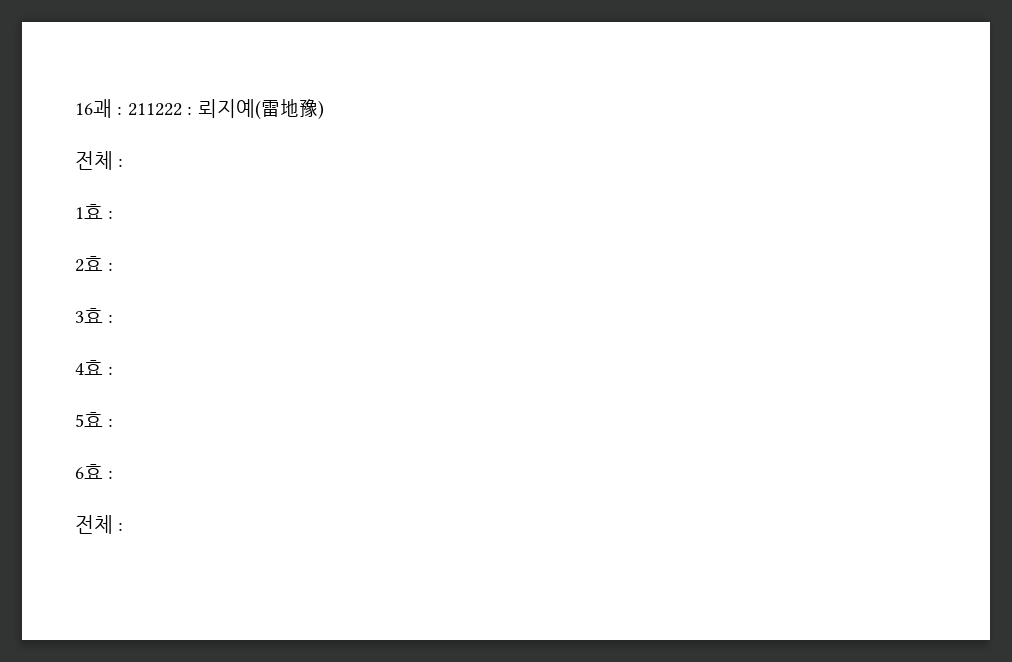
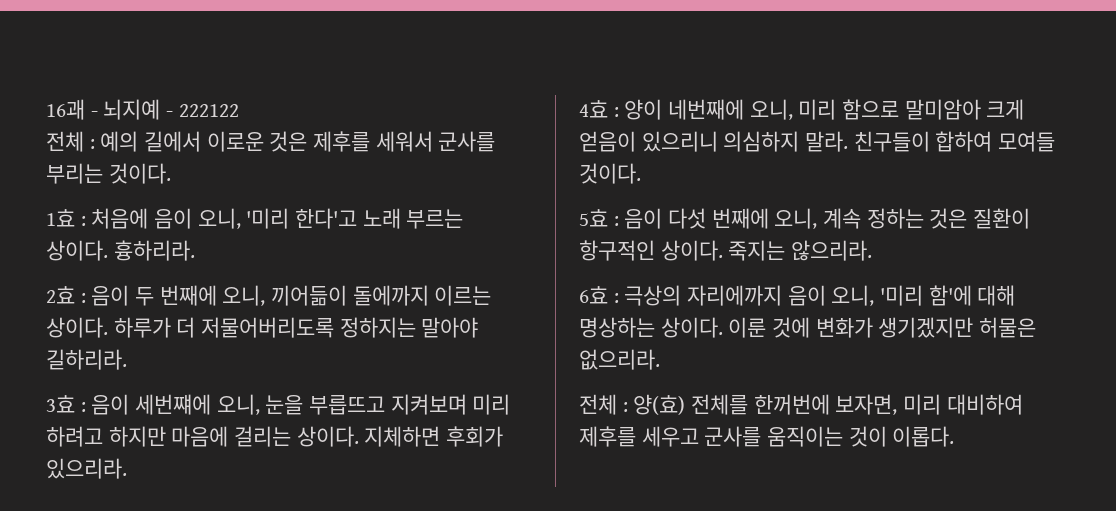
[117,99,324,120] [75,151,124,170] [75,204,114,219] [75,256,114,272] [75,308,114,323] [75,360,114,375] [75,412,114,427] [75,464,114,479] [75,515,124,534] : 211222 : 뢰지예(雷地豫) // 전체 : // 1효 : // 2효 : // 3효 : // 4효 : // 5효 : // 6효 : // 전체 : -> [90,99,239,120] [46,131,496,152] [46,163,171,184] [46,208,464,229] [46,240,195,261] [46,285,492,306] [46,317,479,338] [46,349,127,370] [46,394,511,415] [46,426,504,447] [46,458,127,479] [579,99,1025,120] [579,131,1056,152] [579,163,641,184] [579,208,1031,229] [579,240,873,261] [579,285,1016,306] [579,317,1037,338] [579,349,660,370] [579,394,1023,415] [579,426,955,447] - 뇌지예 - 222122 // 전체 : 예의 길에서 이로운 것은 제후를 세워서 군사를 부리는 것이다. // 1효 : 처음에 음이 오니, '미리 한다'고 노래 부르는 상이다. 흉하리라. // 2효 : 음이 두 번째에 오니, 끼어듦이 돌에까지 이르는 상이다. 하루가 더 저물어버리도록 정하지는 말아야 길하리라. // 3효 : 음이 세번쨰에 오니, 눈을 부릅뜨고 지켜보며 미리 하려고 하지만 마음에 걸리는 상이다. 지체하면 후회가 있으리라. // 4효 : 양이 네번째에 오니, 미리 함으로 말미암아 크게 얻음이 있으리니 의심하지 말라. 친구들이 합하여 모여들 것이다. // 5효 : 음이 다섯 번째에 오니, 계속 정하는 것은 질환이 항구적인 상이다. 죽지는 않으리라. // 6효 : 극상의 자리에까지 음이 오니, '미리 함'에 대해 명상하는 상이다. 이룬 것에 변화가 생기겠지만 허물은 없으리라. // 전체 : 양(효) 전체를 한꺼번에 보자면, 미리 대비하여 제후를 세우고 군사를 움직이는 것이 이롭다.

